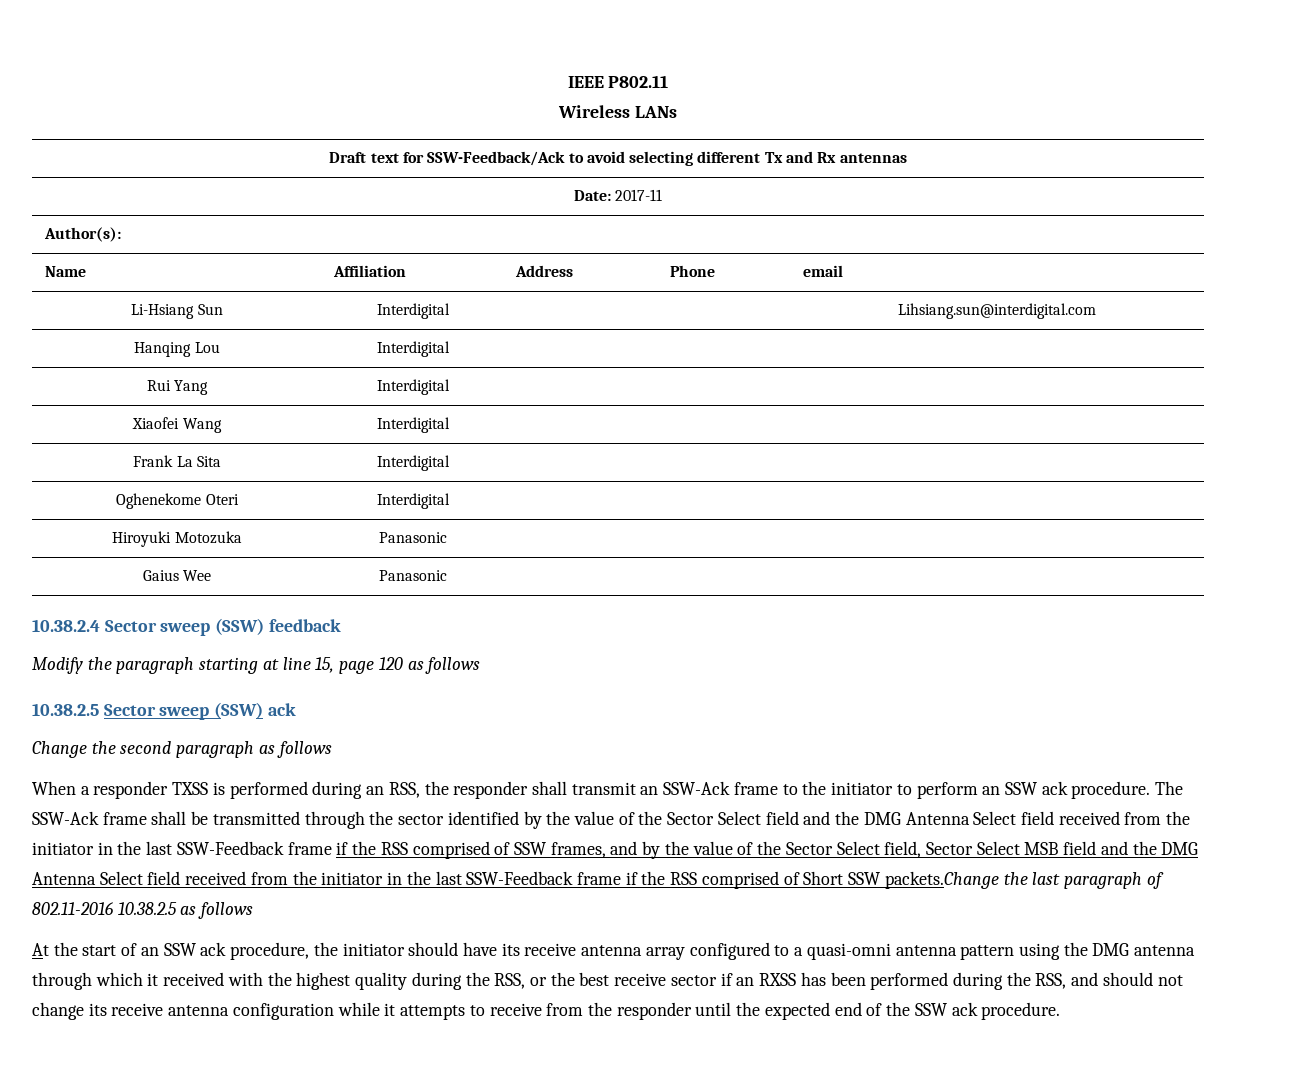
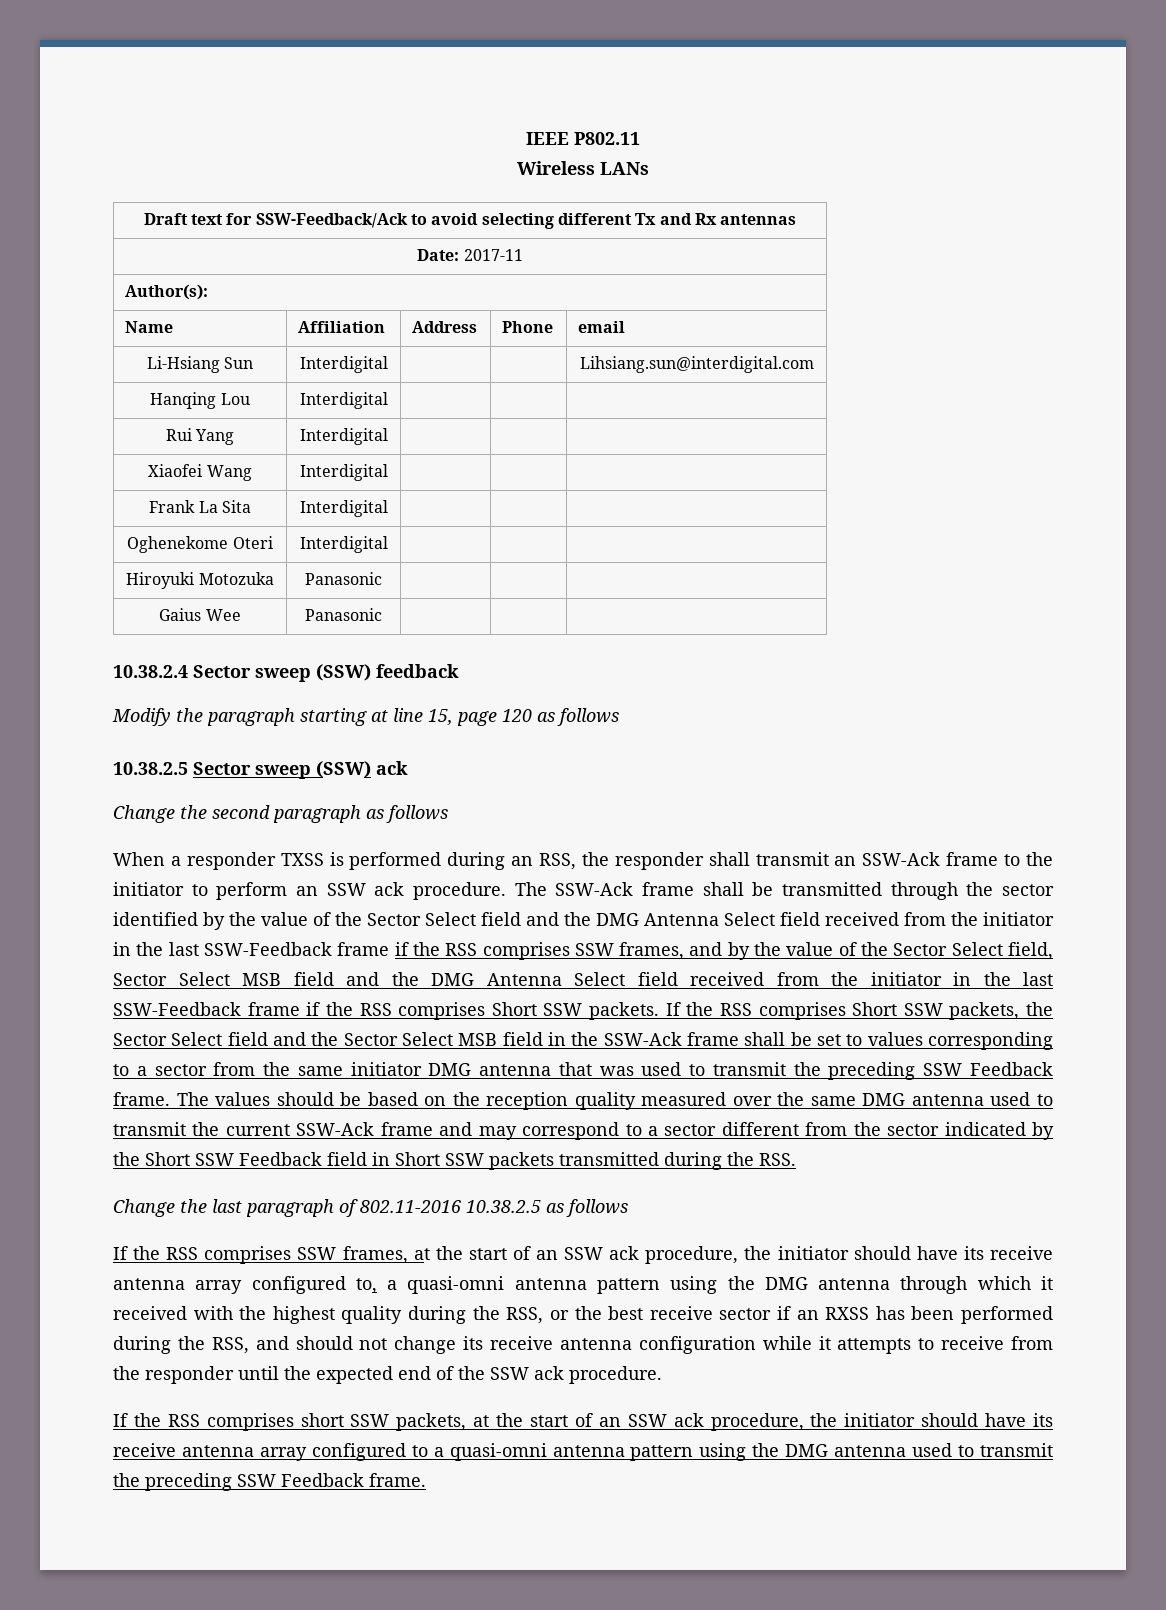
[412,841,511,859] comprised of -> [482,942,570,960] comprises
[701,871,999,889] comprised of Short SSW packets.Change -> [398,1002,1053,1020] [113,1032,1054,1050] [113,1062,1053,1080] [113,1092,1053,1110] [113,1122,1054,1140] [113,1152,796,1170] [113,1199,175,1217] comprises Short SSW packets. If the RSS comprises Short SSW packets, the Sector Select field and the Sector Select MSB field in the SSW-Ack frame shall be set to values corresponding to a sector from the same initiator DMG antenna that was used to transmit the preceding SSW Feedback frame. The values should be based on the reception quality measured over the same DMG antenna used to transmit the current SSW-Ack frame and may correspond to a sector different from the sector indicated by the Short SSW Feedback field in Short SSW packets transmitted during the RSS. // Change
[32,943,49,956] At -> [113,1246,430,1264] If the RSS comprises SSW frames, at
[774,945,790,956] to -> [355,1278,377,1294] to,
(1061, 1011) none -> [113,1413,1054,1431] [113,1443,1053,1461] [113,1473,426,1491] // If the RSS comprises short SSW packets, at the start of an SSW ack procedure, the initiator should have its receive antenna array configured to a quasi-omni antenna pattern using the DMG antenna used to transmit the preceding SSW Feedback frame.

